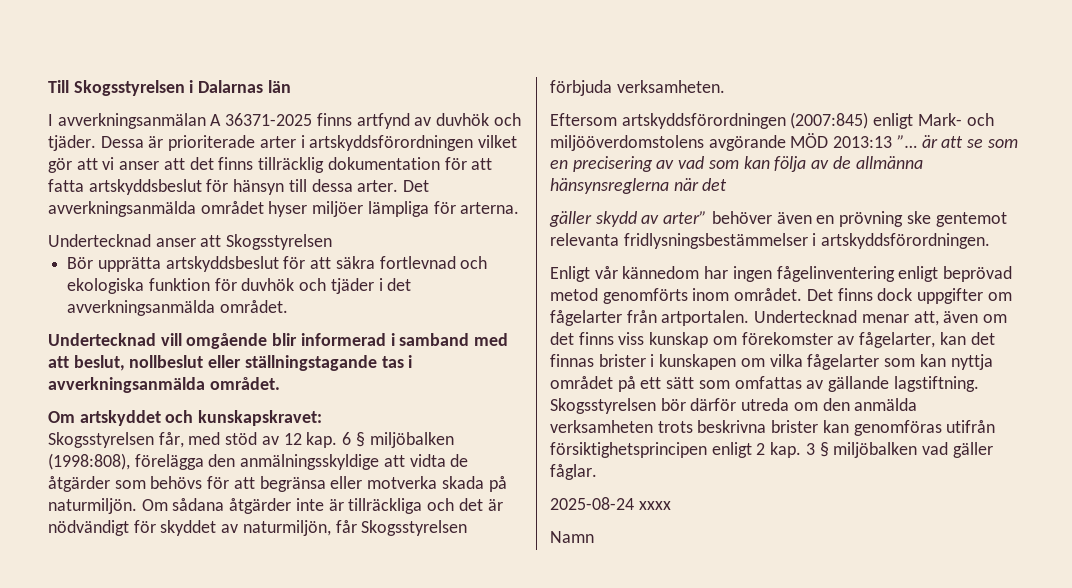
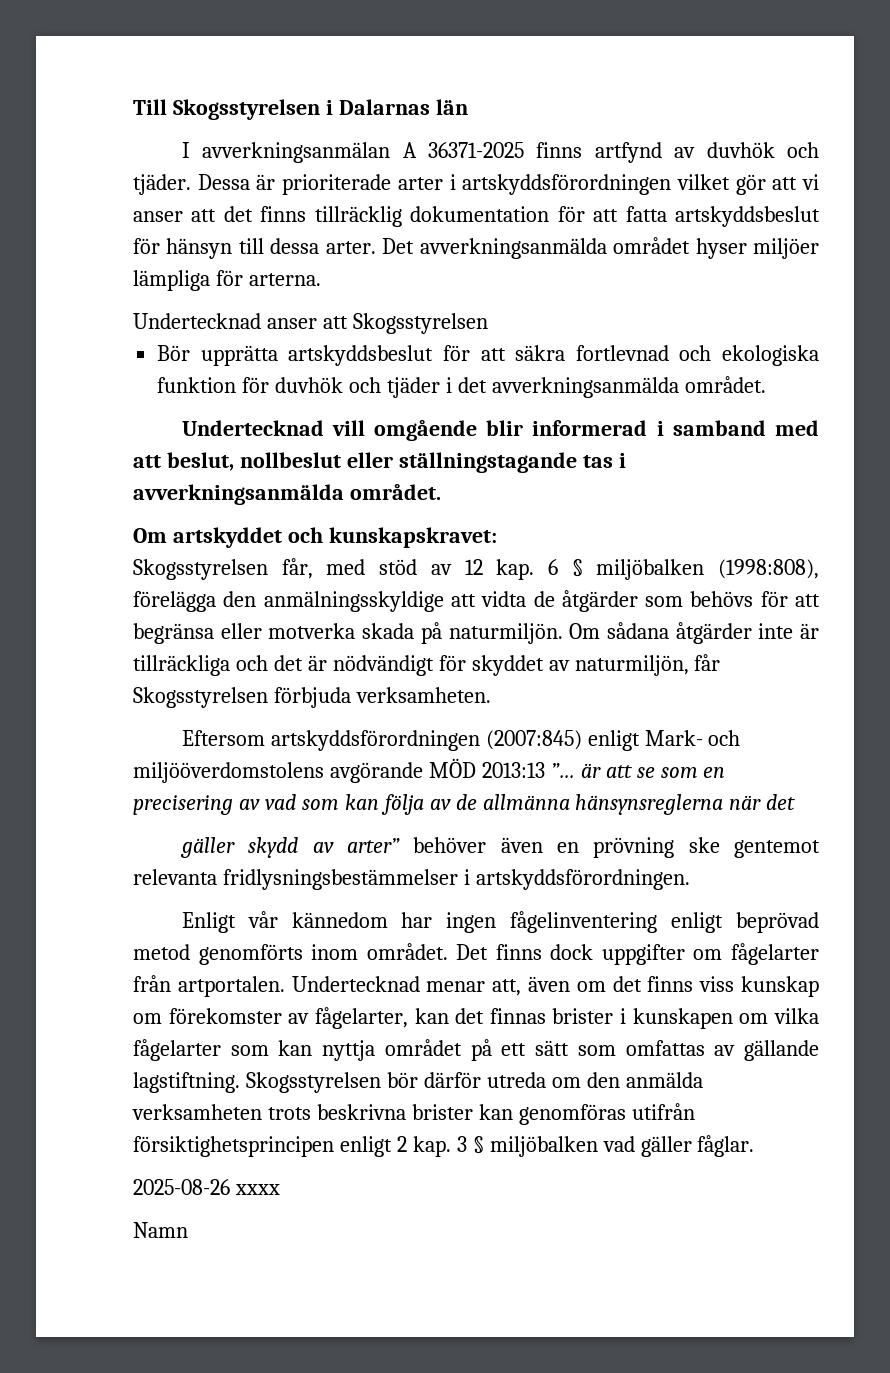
[550,497,634,510] 2025-08-24 -> [133,1179,230,1195] 2025-08-26

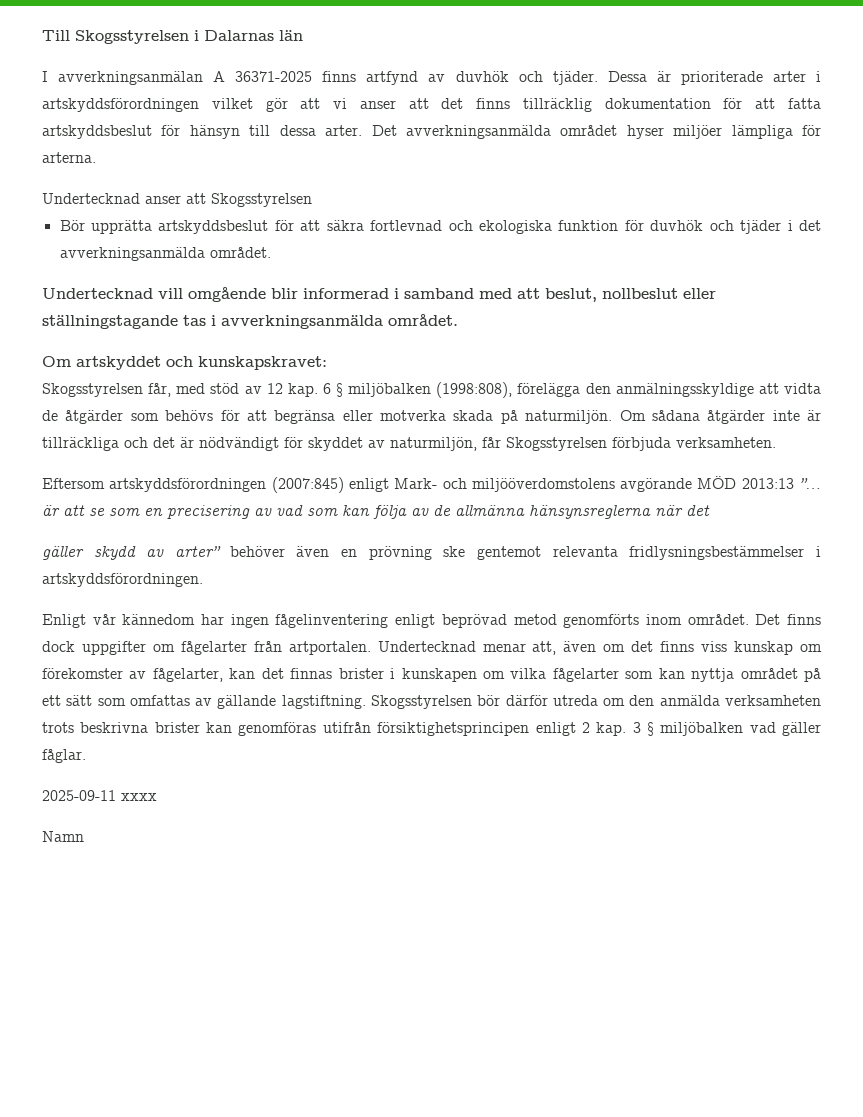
[133,1179,230,1195] 2025-08-26 -> [42,790,116,801] 2025-09-11

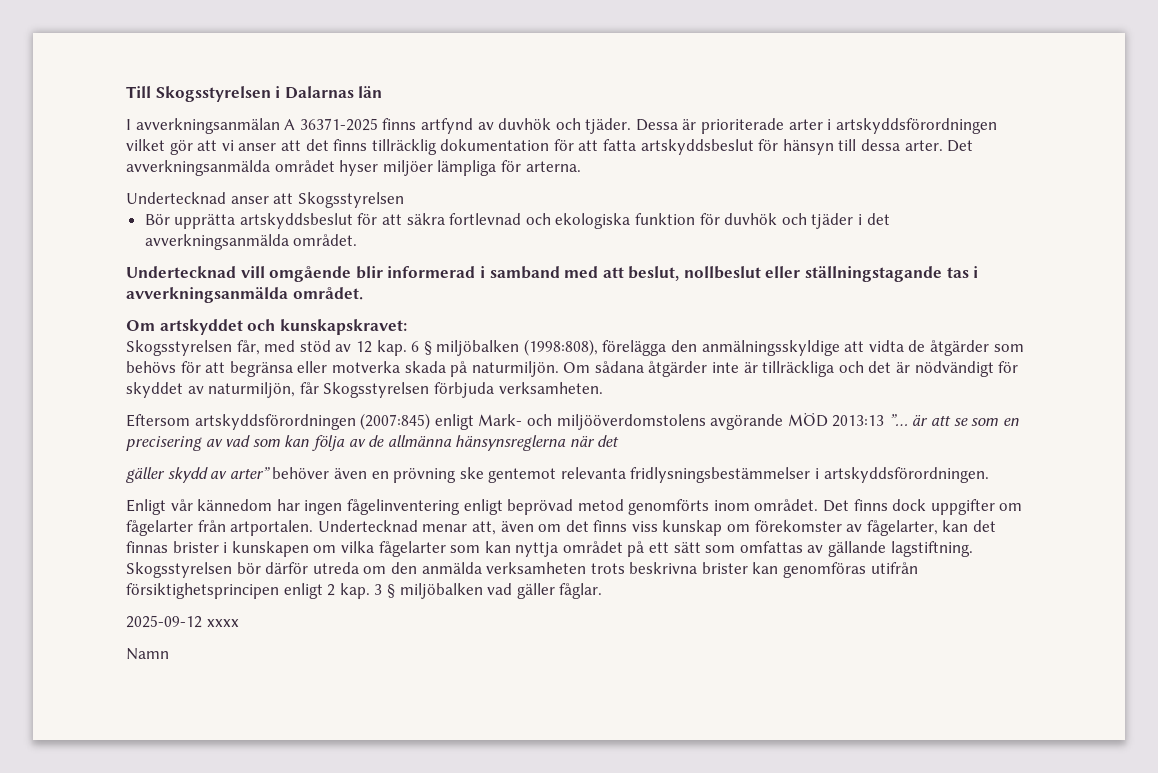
[42,790,116,801] 2025-09-11 -> [126,615,202,628] 2025-09-12

